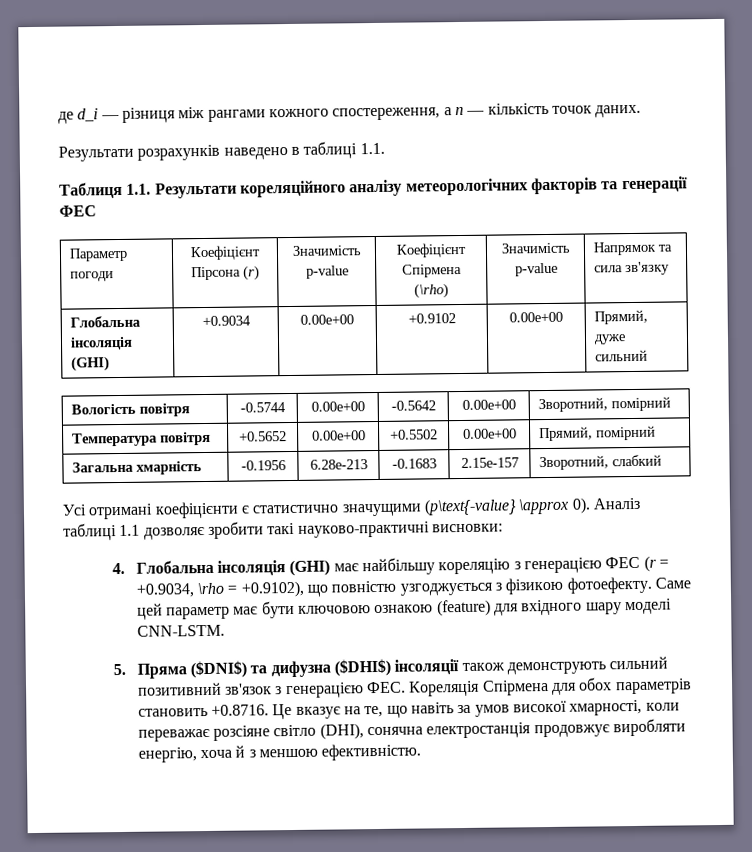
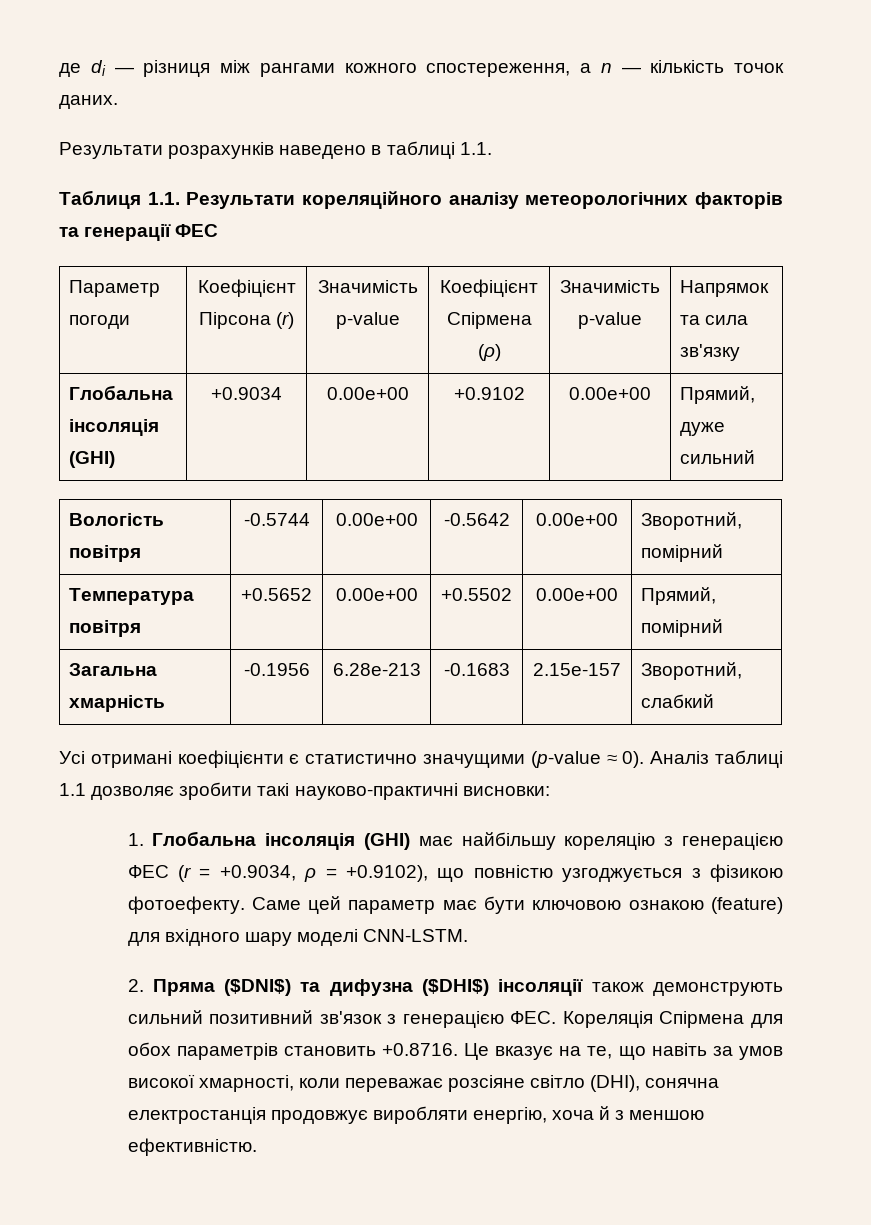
[77,108,99,122] d_i -> [90,60,106,76] di
[414,283,449,299] (\rho) -> [477,344,501,361] (ρ)
[423,498,570,516] (p\text{-value} \approx -> [530,751,617,768] (p-value ≈
[111,562,125,575] 4. -> [127,833,144,846] 1.
[197,582,225,595] \rho -> [304,868,317,882] ρ
[112,663,126,676] 5. -> [127,979,144,992] 2.

